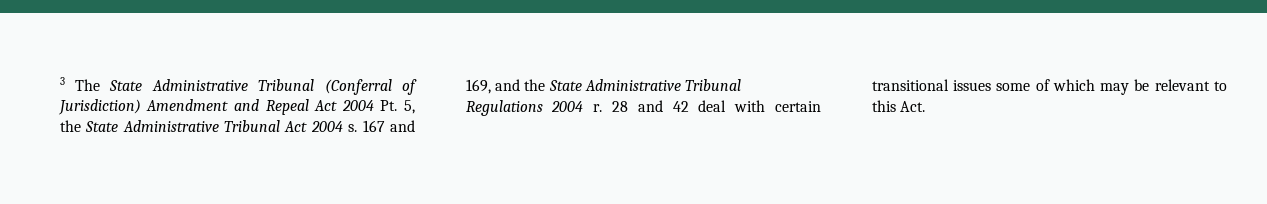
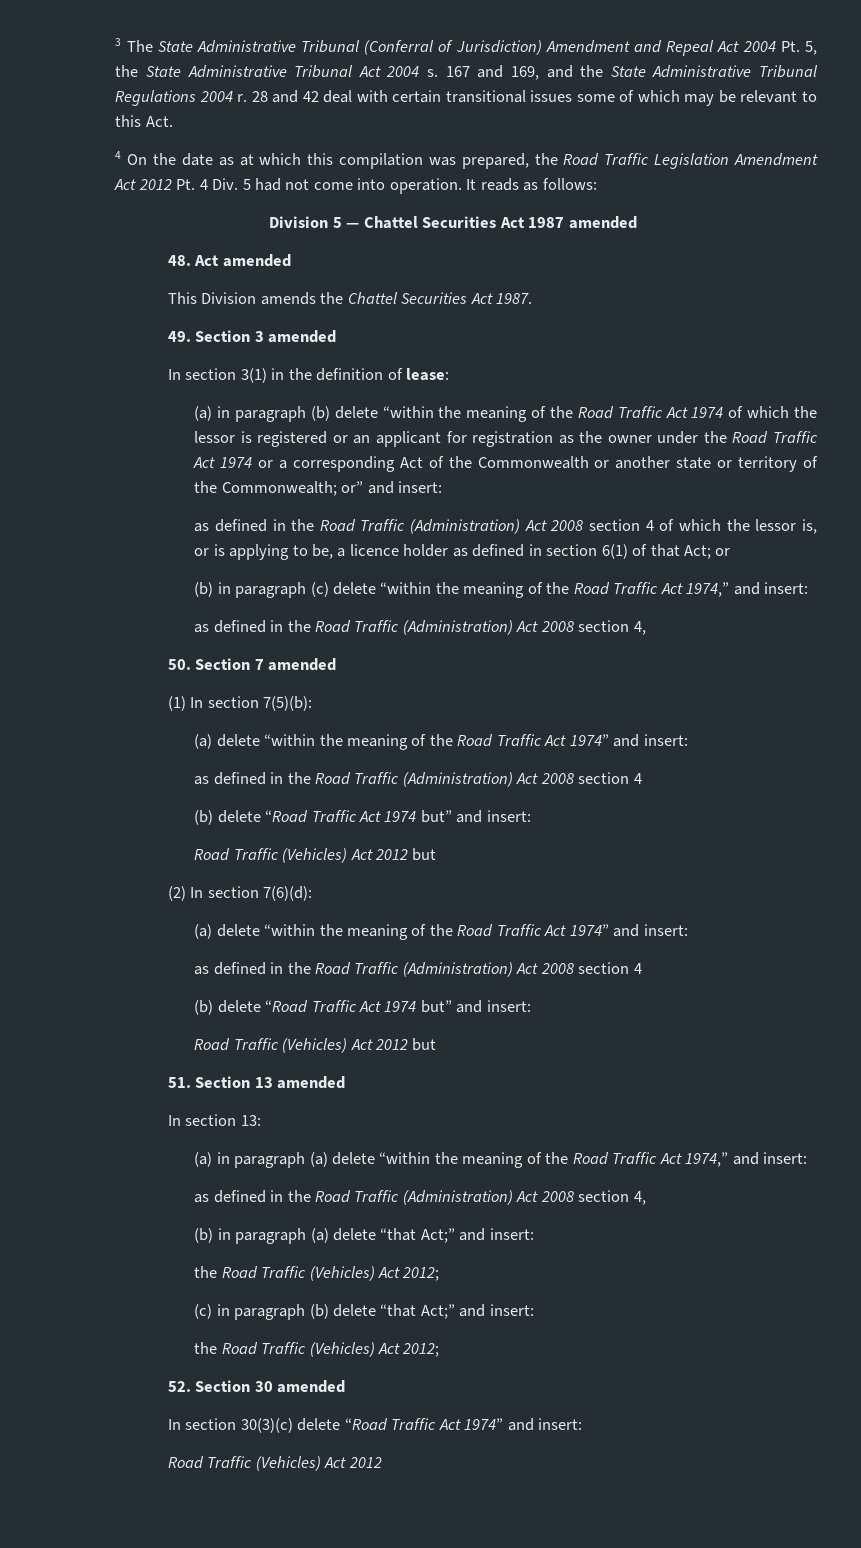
(926, 106) none -> [115,151,819,169] [114,178,597,194] [269,216,637,229] [167,254,291,267] [167,292,533,305] [167,330,337,343] [167,368,450,383] [194,406,818,422] [194,431,819,447] [193,456,818,472] [194,481,443,496] [194,519,818,534] [194,544,731,560] [194,582,809,598] [194,620,646,635] [167,658,337,671] [167,696,313,711] [194,734,688,750] [194,772,642,787] [194,810,531,825] [194,848,437,863] [167,886,313,901] [194,924,688,940] [194,962,642,977] [194,1000,531,1015] [194,1038,437,1053] [167,1076,346,1089] [167,1114,261,1126] [194,1152,808,1168] [194,1190,646,1205] [194,1228,534,1244] [194,1266,440,1281] [194,1304,534,1320] [194,1342,440,1357] [167,1380,346,1393] [167,1418,582,1433] [167,1456,382,1471] // 4 On the date as at which this compilation was prepared, the Road Traffic Legislation Amendment Act 2012 Pt. 4 Div. 5 had not come into operation. It reads as follows: // Division 5 — Chattel Securities Act 1987 amended // 48. Act amended // This Division amends the Chattel Securities Act 1987. // 49. Section 3 amended // In section 3(1) in the definition of lease: // (a) in paragraph (b) delete “within the meaning of the Road Traffic Act 1974 of which the lessor is registered or an applicant for registration as the owner under the Road Traffic Act 1974 or a corresponding Act of the Commonwealth or another state or territory of the Commonwealth; or” and insert: // as defined in the Road Traffic (Administration) Act 2008 section 4 of which the lessor is, or is applying to be, a licence holder as defined in section 6(1) of that Act; or // (b) in paragraph (c) delete “within the meaning of the Road Traffic Act 1974,” and insert: // as defined in the Road Traffic (Administration) Act 2008 section 4, // 50. Section 7 amended // (1) In section 7(5)(b): // (a) delete “within the meaning of the Road Traffic Act 1974” and insert: // as defined in the Road Traffic (Administration) Act 2008 section 4 // (b) delete “Road Traffic Act 1974 but” and insert: // Road Traffic (Vehicles) Act 2012 but // (2) In section 7(6)(d): // (a) delete “within the meaning of the Road Traffic Act 1974” and insert: // as defined in the Road Traffic (Administration) Act 2008 section 4 // (b) delete “Road Traffic Act 1974 but” and insert: // Road Traffic (Vehicles) Act 2012 but // 51. Section 13 amended // In section 13: // (a) in paragraph (a) delete “within the meaning of the Road Traffic Act 1974,” and insert: // as defined in the Road Traffic (Administration) Act 2008 section 4, // (b) in paragraph (a) delete “that Act;” and insert: // the Road Traffic (Vehicles) Act 2012; // (c) in paragraph (b) delete “that Act;” and insert: // the Road Traffic (Vehicles) Act 2012; // 52. Section 30 amended // In section 30(3)(c) delete “Road Traffic Act 1974” and insert: // Road Traffic (Vehicles) Act 2012

